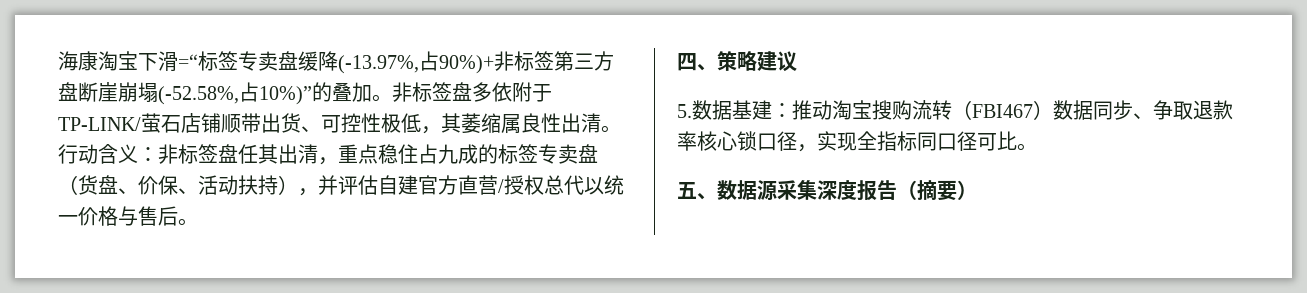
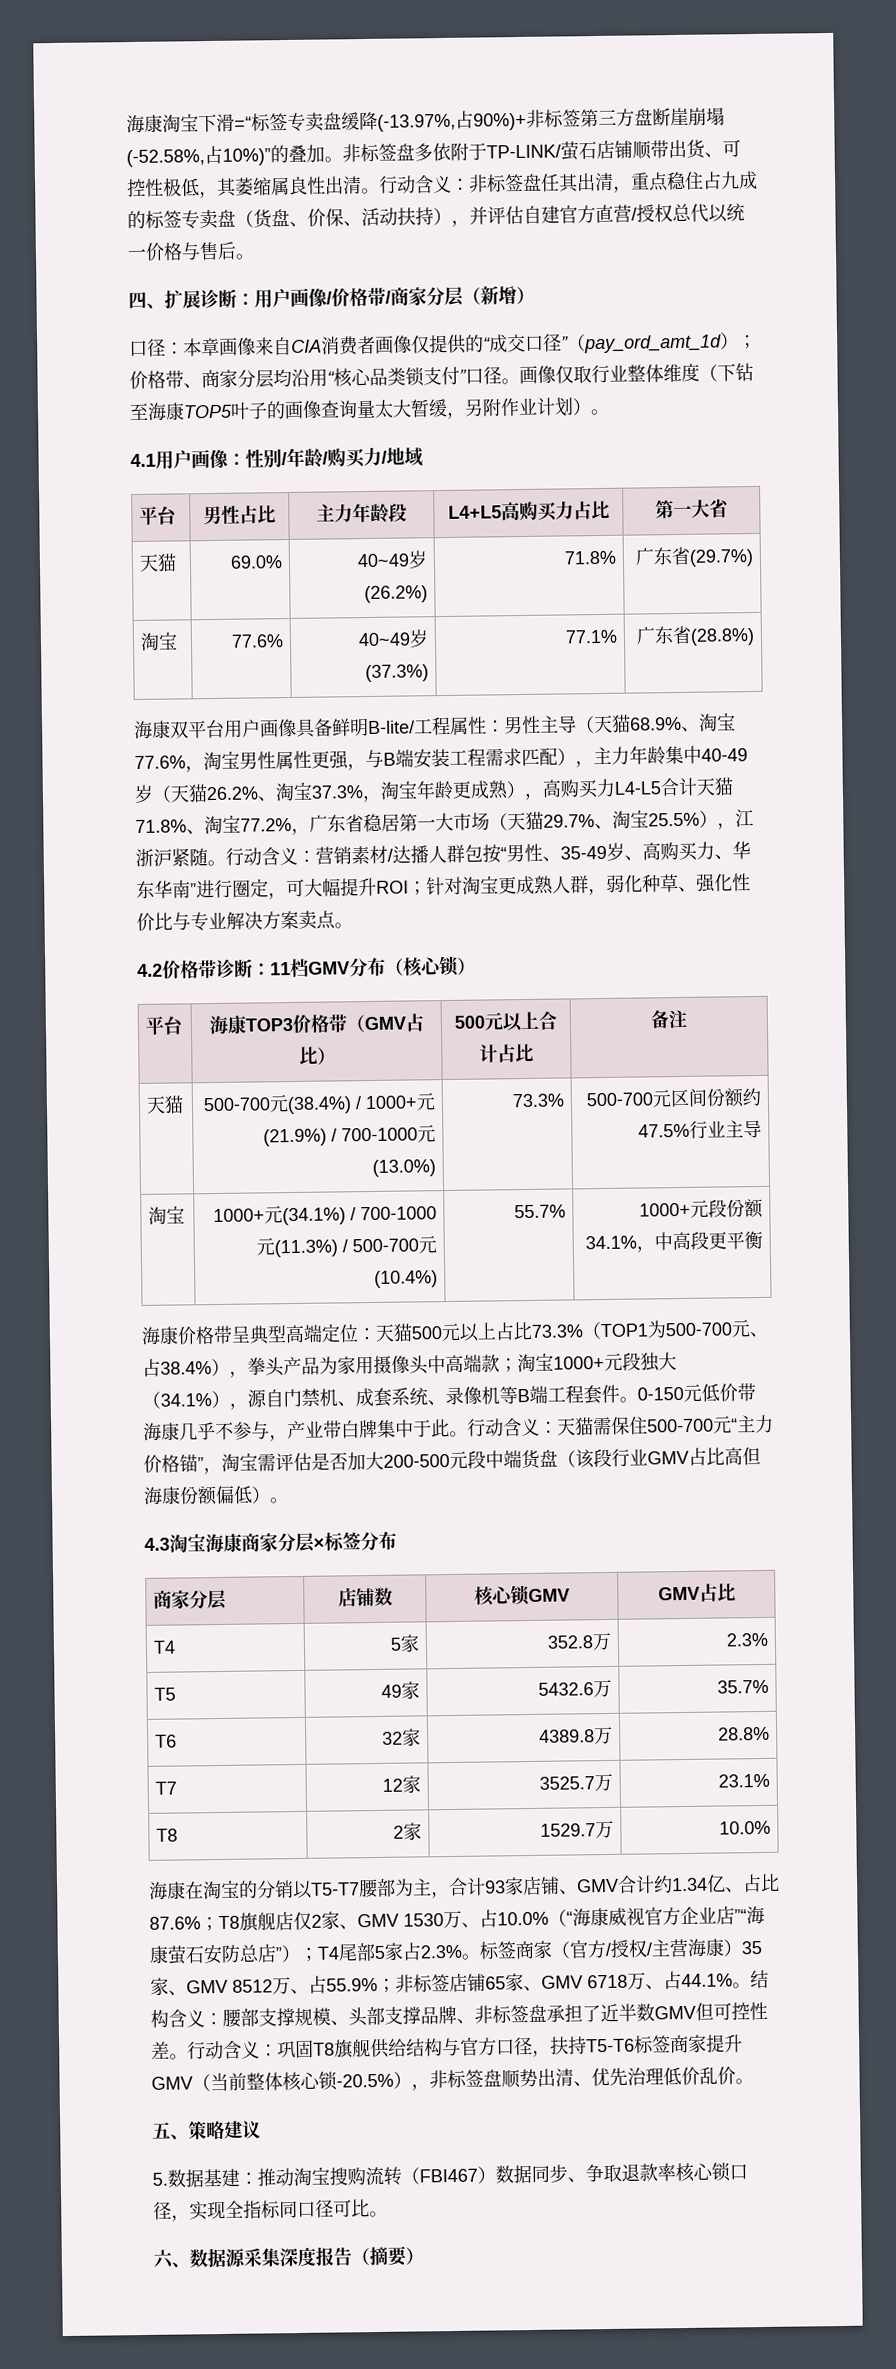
(717, 67) none -> [164,285,535,309] [129,332,757,357] [129,362,754,390] [129,397,610,421] [130,447,423,470] [139,505,178,525] [203,505,276,526] [316,502,407,523] [447,500,610,522] [655,498,729,519] [139,553,178,572] [229,555,283,569] [356,550,428,569] [363,585,428,604] [563,550,616,565] [634,546,754,567] [140,631,179,651] [230,634,284,648] [357,629,429,648] [364,664,429,683] [564,629,618,644] [635,625,755,646] [133,712,736,740] [134,745,748,773] [134,777,733,804] [135,809,754,835] [135,841,751,868] [136,873,751,900] [136,910,353,932] [137,955,476,979] [145,1015,185,1035] [208,1013,425,1035] [298,1046,336,1065] [454,1011,558,1032] [479,1043,534,1063] [650,1009,687,1029] [146,1095,185,1114] [202,1092,436,1115] [262,1124,436,1147] [371,1159,436,1177] [511,1093,565,1108] [585,1087,762,1108] [637,1119,762,1139] [148,1205,186,1225] [212,1205,437,1226] [255,1235,437,1258] [373,1270,438,1288] [513,1204,566,1219] [638,1198,764,1219] [584,1230,763,1253] [141,1319,768,1345] [142,1352,677,1378] [142,1383,756,1410] [143,1414,774,1442] [143,1446,761,1475] [143,1485,289,1506] [144,1531,397,1553] [153,1589,228,1610] [337,1587,393,1607] [474,1584,570,1606] [657,1583,736,1602] [153,1640,177,1654] [389,1634,420,1653] [546,1632,612,1651] [725,1632,768,1647] [154,1687,177,1701] [380,1681,420,1700] [537,1679,612,1698] [716,1679,769,1694] [155,1734,178,1748] [381,1728,421,1747] [538,1726,613,1745] [717,1726,770,1741] [155,1781,178,1795] [381,1775,421,1794] [538,1773,613,1792] [717,1773,770,1788] [156,1828,179,1842] [392,1822,422,1841] [539,1820,614,1839] [718,1820,771,1835] [148,1873,780,1900] [149,1905,765,1932] [149,1938,762,1965] [150,1969,769,1996] [150,2001,768,2028] [151,2034,743,2060] [151,2066,754,2092] [152,2121,189,2140] 扩展诊断：用户画像/价格带/商家分层（新增） // 口径：本章画像来自CIA消费者画像仅提供的“成交口径”（pay_ord_amt_1d）；价格带、商家分层均沿用“核心品类锁支付”口径。画像仅取行业整体维度（下钻至海康TOP5叶子的画像查询量太大暂缓，另附作业计划）。 // 4.1用户画像：性别/年龄/购买力/地域 // 平台 | 男性占比 | 主力年龄段 | L4+L5高购买力占比 | 第一大省 // 天猫 | 69.0% | 40~49岁(26.2%) | 71.8% | 广东省(29.7%) // 淘宝 | 77.6% | 40~49岁(37.3%) | 77.1% | 广东省(28.8%) // 海康双平台用户画像具备鲜明B-lite/工程属性：男性主导（天猫68.9%、淘宝77.6%，淘宝男性属性更强，与B端安装工程需求匹配），主力年龄集中40-49岁（天猫26.2%、淘宝37.3%，淘宝年龄更成熟），高购买力L4-L5合计天猫71.8%、淘宝77.2%，广东省稳居第一大市场（天猫29.7%、淘宝25.5%），江浙沪紧随。行动含义：营销素材/达播人群包按“男性、35-49岁、高购买力、华东华南”进行圈定，可大幅提升ROI；针对淘宝更成熟人群，弱化种草、强化性价比与专业解决方案卖点。 // 4.2价格带诊断：11档GMV分布（核心锁） // 平台 | 海康TOP3价格带（GMV占比） | 500元以上合计占比 | 备注 // 天猫 | 500-700元(38.4%) / 1000+元(21.9%) / 700-1000元(13.0%) | 73.3% | 500-700元区间份额约47.5%行业主导 // 淘宝 | 1000+元(34.1%) / 700-1000元(11.3%) / 500-700元(10.4%) | 55.7% | 1000+元段份额34.1%，中高段更平衡 // 海康价格带呈典型高端定位：天猫500元以上占比73.3%（TOP1为500-700元、占38.4%），拳头产品为家用摄像头中高端款；淘宝1000+元段独大（34.1%），源自门禁机、成套系统、录像机等B端工程套件。0-150元低价带海康几乎不参与，产业带白牌集中于此。行动含义：天猫需保住500-700元“主力价格锚”，淘宝需评估是否加大200-500元段中端货盘（该段行业GMV占比高但海康份额偏低）。 // 4.3淘宝海康商家分层×标签分布 // 商家分层 | 店铺数 | 核心锁GMV | GMV占比 // T4 | 5家 | 352.8万 | 2.3% // T5 | 49家 | 5432.6万 | 35.7% // T6 | 32家 | 4389.8万 | 28.8% // T7 | 12家 | 3525.7万 | 23.1% // T8 | 2家 | 1529.7万 | 10.0% // 海康在淘宝的分销以T5-T7腰部为主，合计93家店铺、GMV合计约1.34亿、占比87.6%；T8旗舰店仅2家、GMV 1530万、占10.0%（“海康威视官方企业店”“海康萤石安防总店”）；T4尾部5家占2.3%。标签商家（官方/授权/主营海康）35家、GMV 8512万、占55.9%；非标签店铺65家、GMV 6718万、占44.1%。结构含义：腰部支撑规模、头部支撑品牌、非标签盘承担了近半数GMV但可控性差。行动含义：巩固T8旗舰供给结构与官方口径，扶持T5-T6标签商家提升GMV（当前整体核心锁-20.5%），非标签盘顺势出清、优先治理低价乱价。 // 五、
[677,182,697,199] 五 -> [153,2249,174,2269] 六

